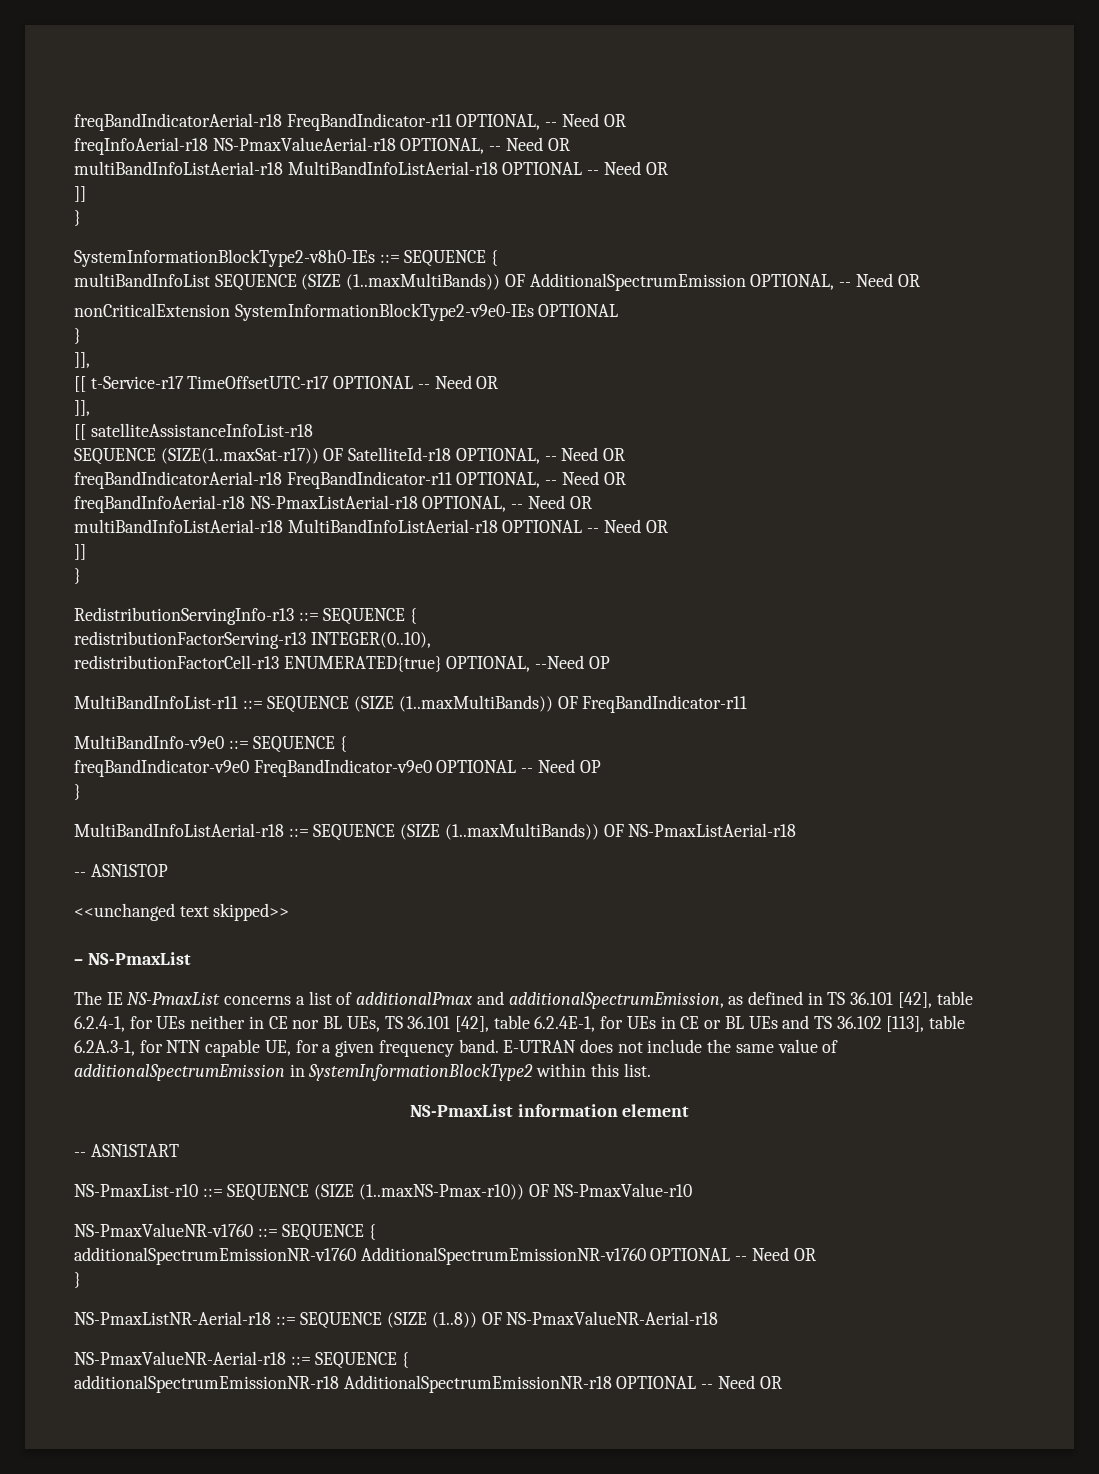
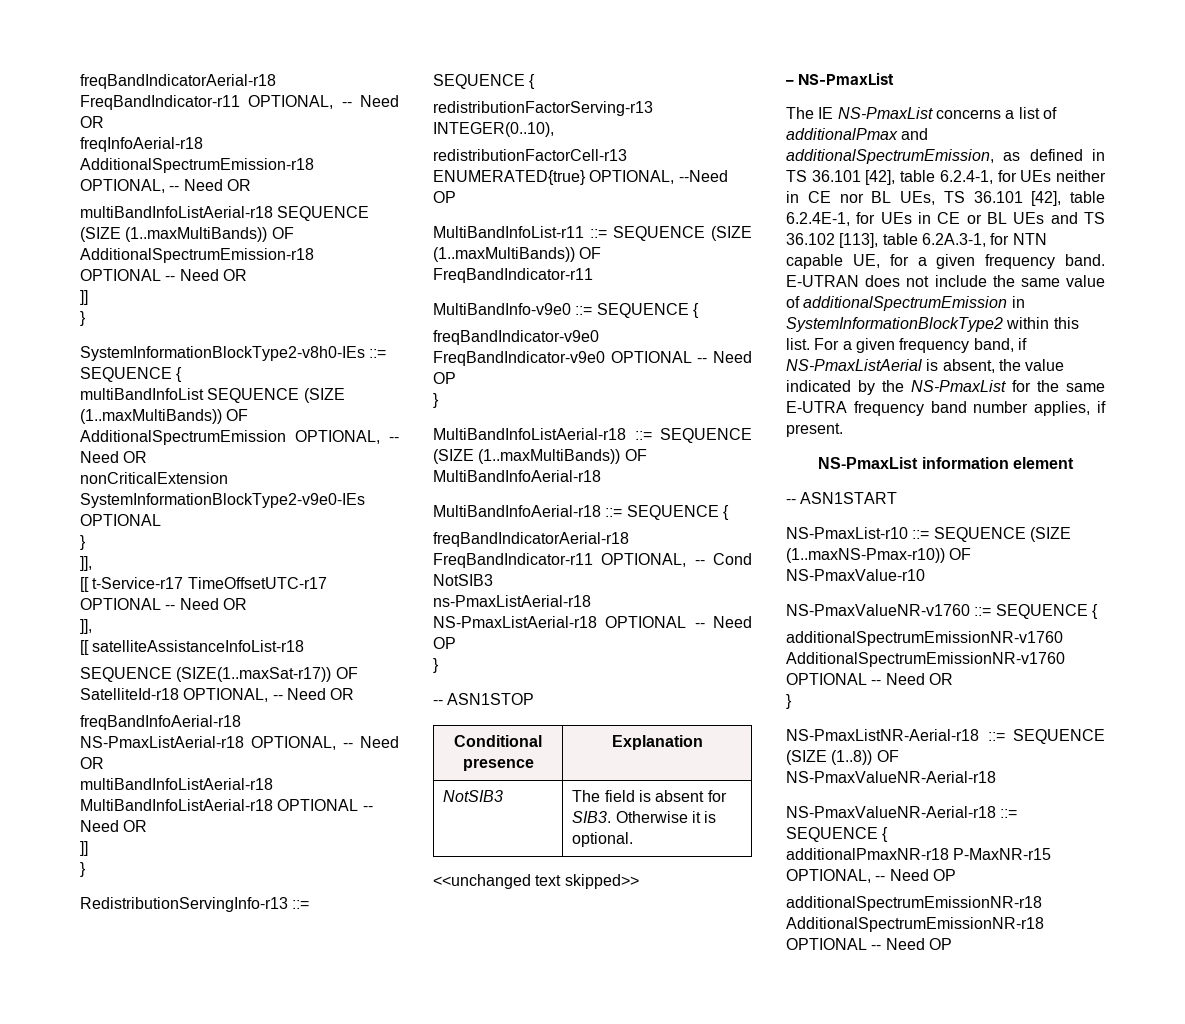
[212,137,570,154] [74,161,498,175] NS-PmaxValueAerial-r18 OPTIONAL, -- Need OR // multiBandInfoListAerial-r18 MultiBandInfoListAerial-r18 -> [80,158,314,173] [80,179,251,193] [80,206,370,221] [80,227,294,242] [80,248,314,263] AdditionalSpectrumEmission-r18 OPTIONAL, -- Need OR // multiBandInfoListAerial-r18 SEQUENCE (SIZE (1..maxMultiBands)) OF AdditionalSpectrumEmission-r18
[74,471,626,489] // freqBandIndicatorAerial-r18 FreqBandIndicator-r11 OPTIONAL, -- Need OR -> (355, 694) none
[628,823,797,837] [74,864,168,877] NS-PmaxListAerial-r18 // -- ASN1STOP -> [433,470,601,482] [433,505,729,520] [433,532,629,547] [433,553,752,568] [433,574,493,586] [433,595,591,607] [433,616,752,628] [433,637,456,649] [433,658,439,673] [433,693,535,705] [454,735,542,747] [462,758,534,771] [611,735,703,750] [443,790,504,802] [572,790,727,802] [572,811,717,823] [572,832,634,847] MultiBandInfoAerial-r18 // MultiBandInfoAerial-r18 ::= SEQUENCE { // freqBandIndicatorAerial-r18 FreqBandIndicator-r11 OPTIONAL, -- Cond NotSIB3 // ns-PmaxListAerial-r18 NS-PmaxListAerial-r18 OPTIONAL -- Need OP // } // -- ASN1STOP // Conditional presence | Explanation // NotSIB3 | The field is absent for SIB3. Otherwise it is optional.
(651, 1070) none -> [814,338,1027,353] [786,359,1065,373] [786,380,1105,395] [786,401,1106,416] [786,423,843,437] For a given frequency band, if NS-PmaxListAerial is absent, the value indicated by the NS-PmaxList for the same E-UTRA frequency band number applies, if present.
(410, 1360) none -> [786,848,1052,860] [786,869,956,883] // additionalPmaxNR-r18 P-MaxNR-r15 OPTIONAL, -- Need OP
[759,1376,782,1389] OR -> [928,938,952,950] OP

